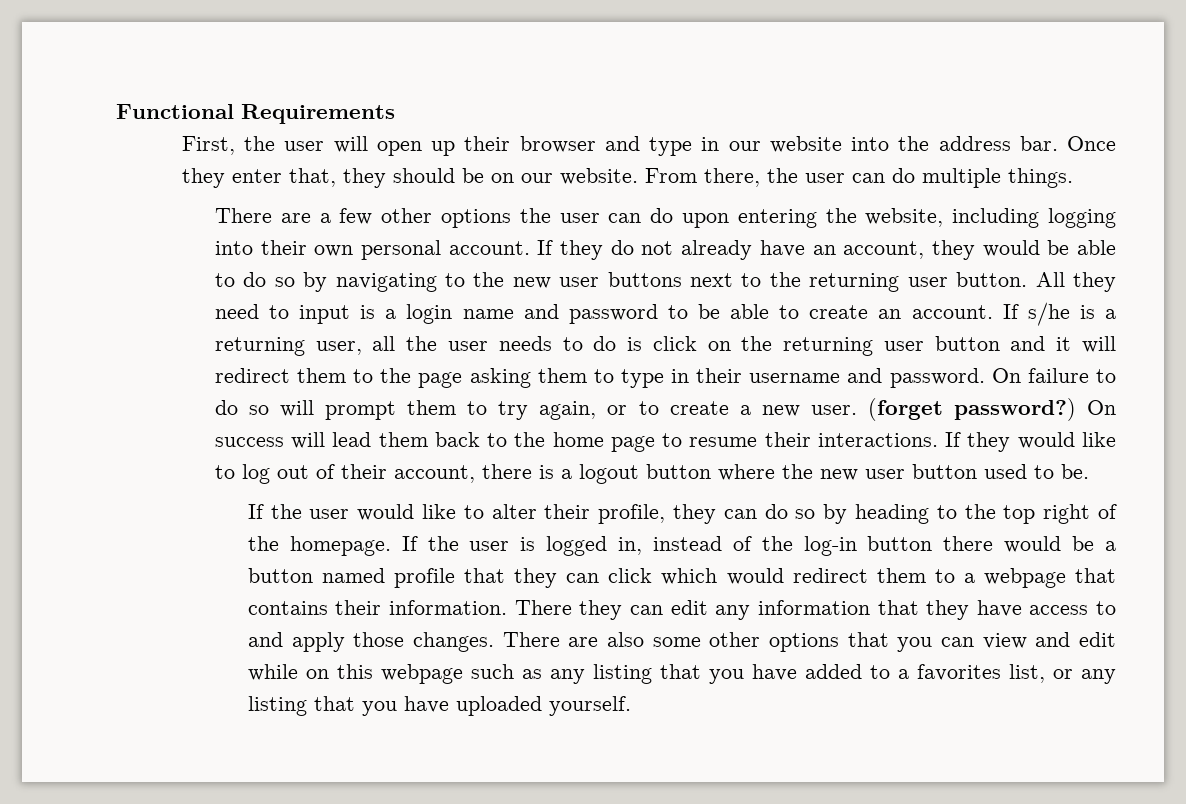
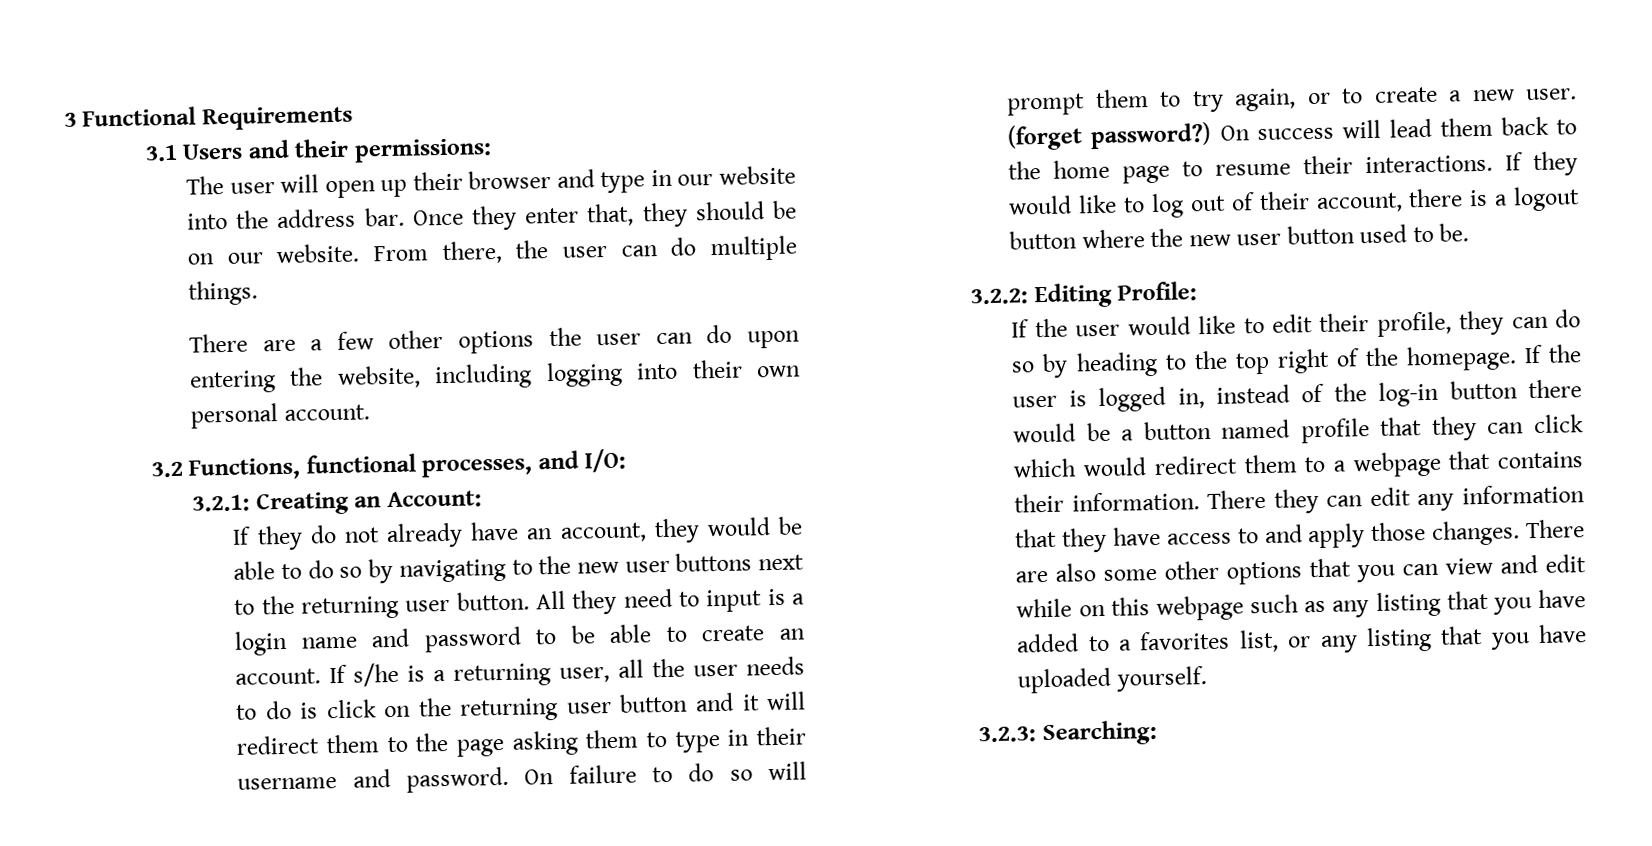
(116, 111) none -> [64,112,77,127] 3
[181,136,276,155] First, the -> [144,138,492,163] [186,175,225,195] 3.1 Users and their permissions: // The
(530, 248) none -> [150,448,627,481] [192,490,482,516] // 3.2 Functions, functional processes, and I/O: // 3.2.1: Creating an Account: //
(1089, 471) none -> [970,281,1198,309] // 3.2.2: Editing Profile:
[491,504,537,519] alter -> [1271,314,1313,333] edit
(631, 706) none -> [978,719,1157,747] // 3.2.3: Searching:

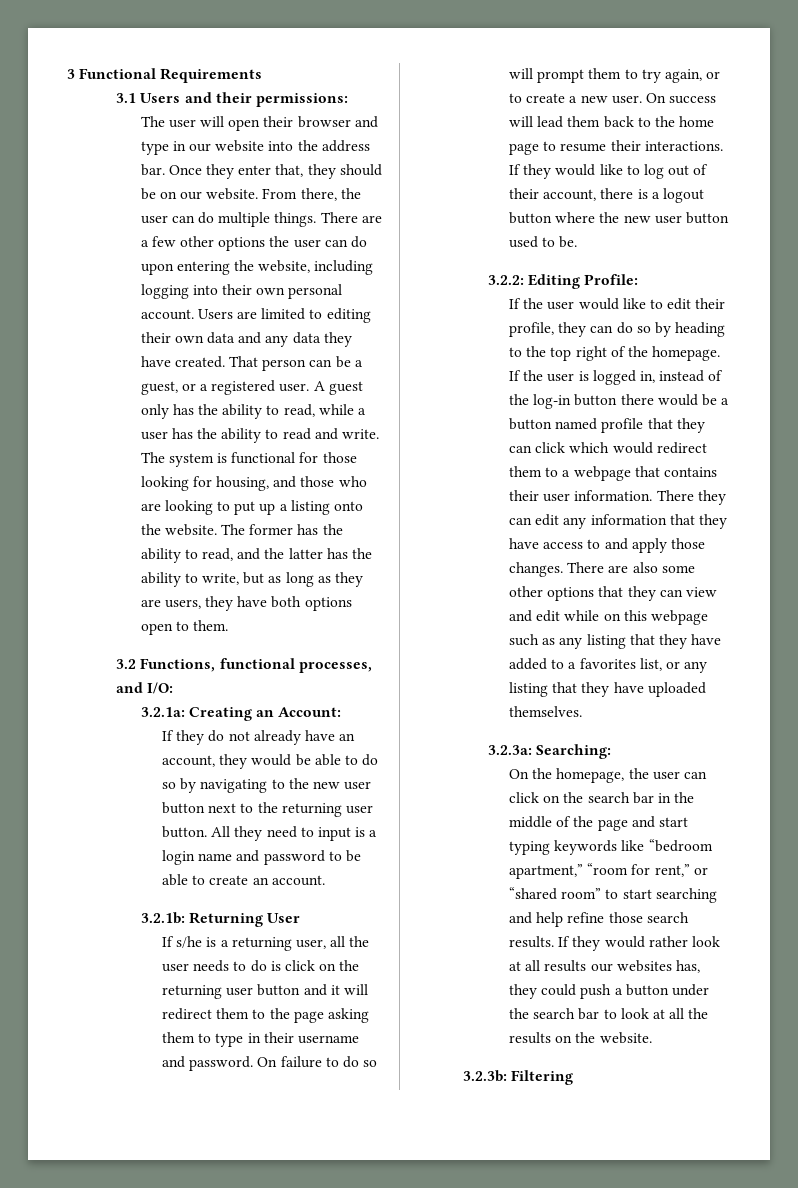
[380,179,408,198] up -> (261, 125) none
(259, 293) // -> (317, 219) none
(370, 412) none -> [197,308,371,323] [140,332,352,347] [140,356,363,371] [140,380,363,395] [140,404,366,419] [140,428,379,443] [140,452,357,467] [140,476,367,491] [140,500,363,515] [140,524,343,536] [140,548,372,563] [140,572,363,587] [140,596,352,611] [140,620,229,635] Users are limited to editing their own data and any data they have created. That person can be a guest, or a registered user. A guest only has the ability to read, while a user has the ability to read and write. The system is functional for those looking for housing, and those who are looking to put up a listing onto the website. The former has the ability to read, and the latter has the ability to write, but as long as they are users, they have both options open to them.
[192,494,251,512] 3.2.1: -> [140,707,185,717] 3.2.1a:
[675,552,753,572] buttons -> [162,802,206,814] button
(322, 676) none -> [140,912,301,927] // 3.2.1b: Returning User //
[1007,121,1213,151] (forget password?) -> (642, 99) none
(1065, 503) none -> [543,493,571,502] user
[1356,564,1397,583] you -> [627,586,656,601] they
[1492,597,1532,615] you -> [659,634,688,649] they
[1489,632,1530,650] you -> [581,682,610,697] they
[1115,666,1207,692] [978,726,1037,743] yourself. // 3.2.3: -> [509,706,583,717] [487,745,532,755] themselves. // 3.2.3a:
(1157, 733) none -> [509,768,708,783] [509,792,695,804] [509,816,689,831] [509,839,713,855] [509,863,708,879] [509,887,717,903] [509,912,689,927] [509,936,721,951] [509,960,701,973] [509,984,710,999] [509,1008,709,1020] [509,1032,652,1044] [463,1070,574,1085] // On the homepage, the user can click on the search bar in the middle of the page and start typing keywords like “bedroom apartment,” “room for rent,” or “shared room” to start searching and help refine those search results. If they would rather look at all results our websites has, they could push a button under the search bar to look at all the results on the website. // 3.2.3b: Filtering

